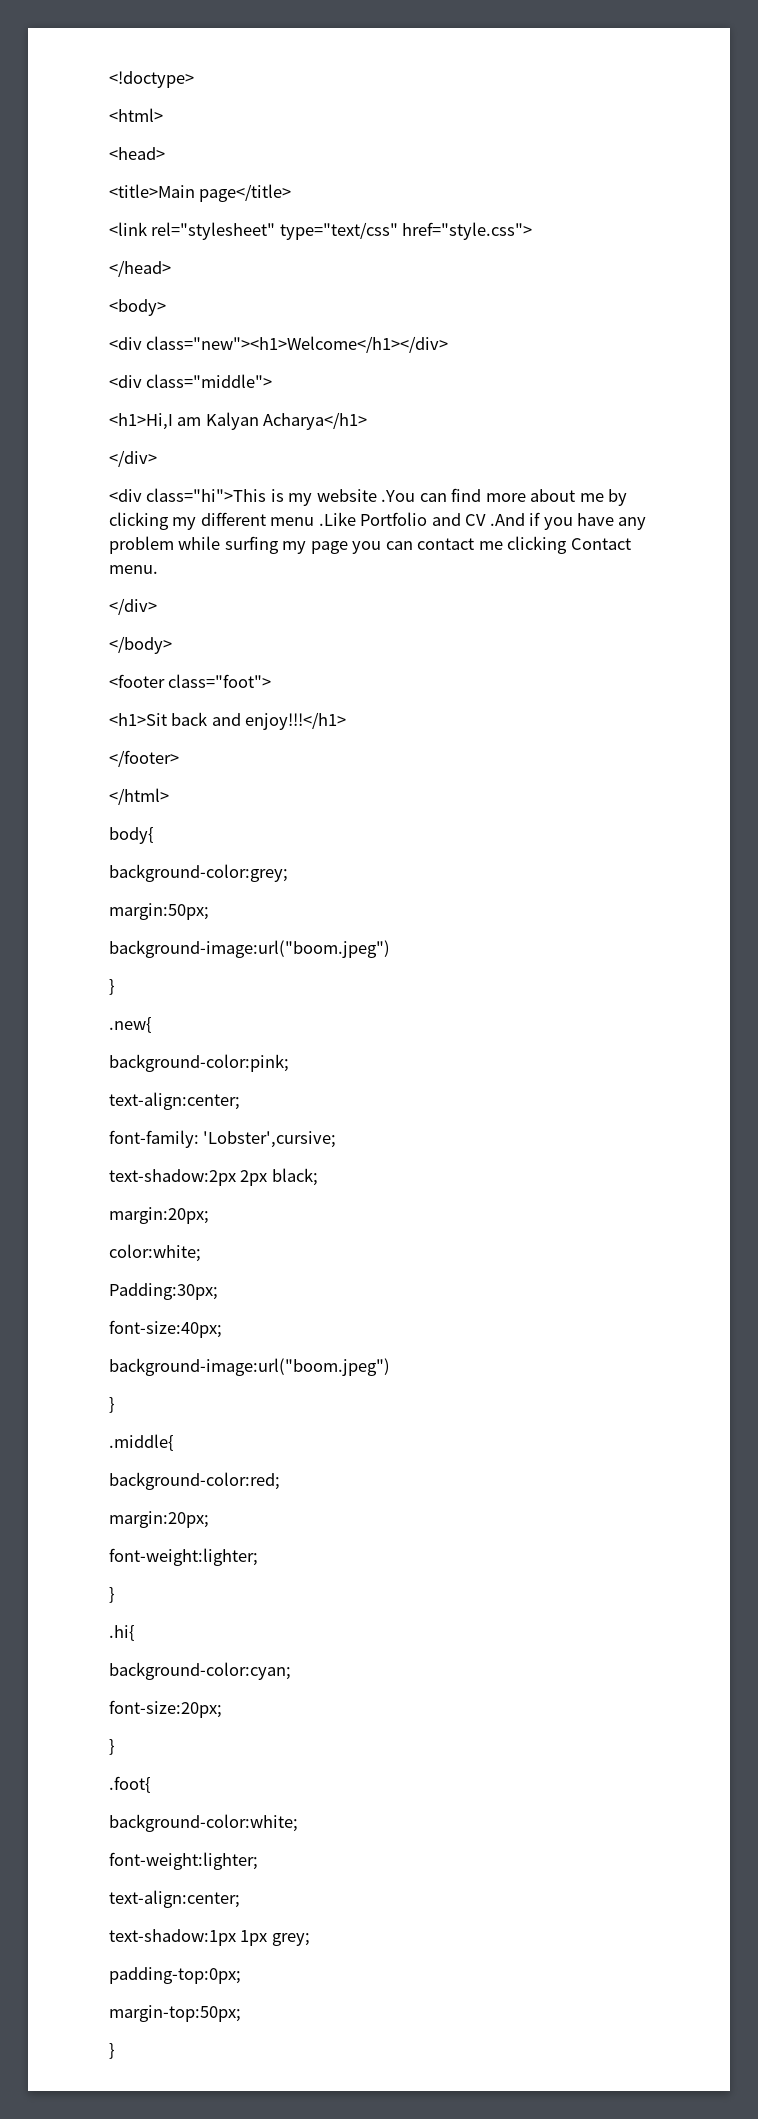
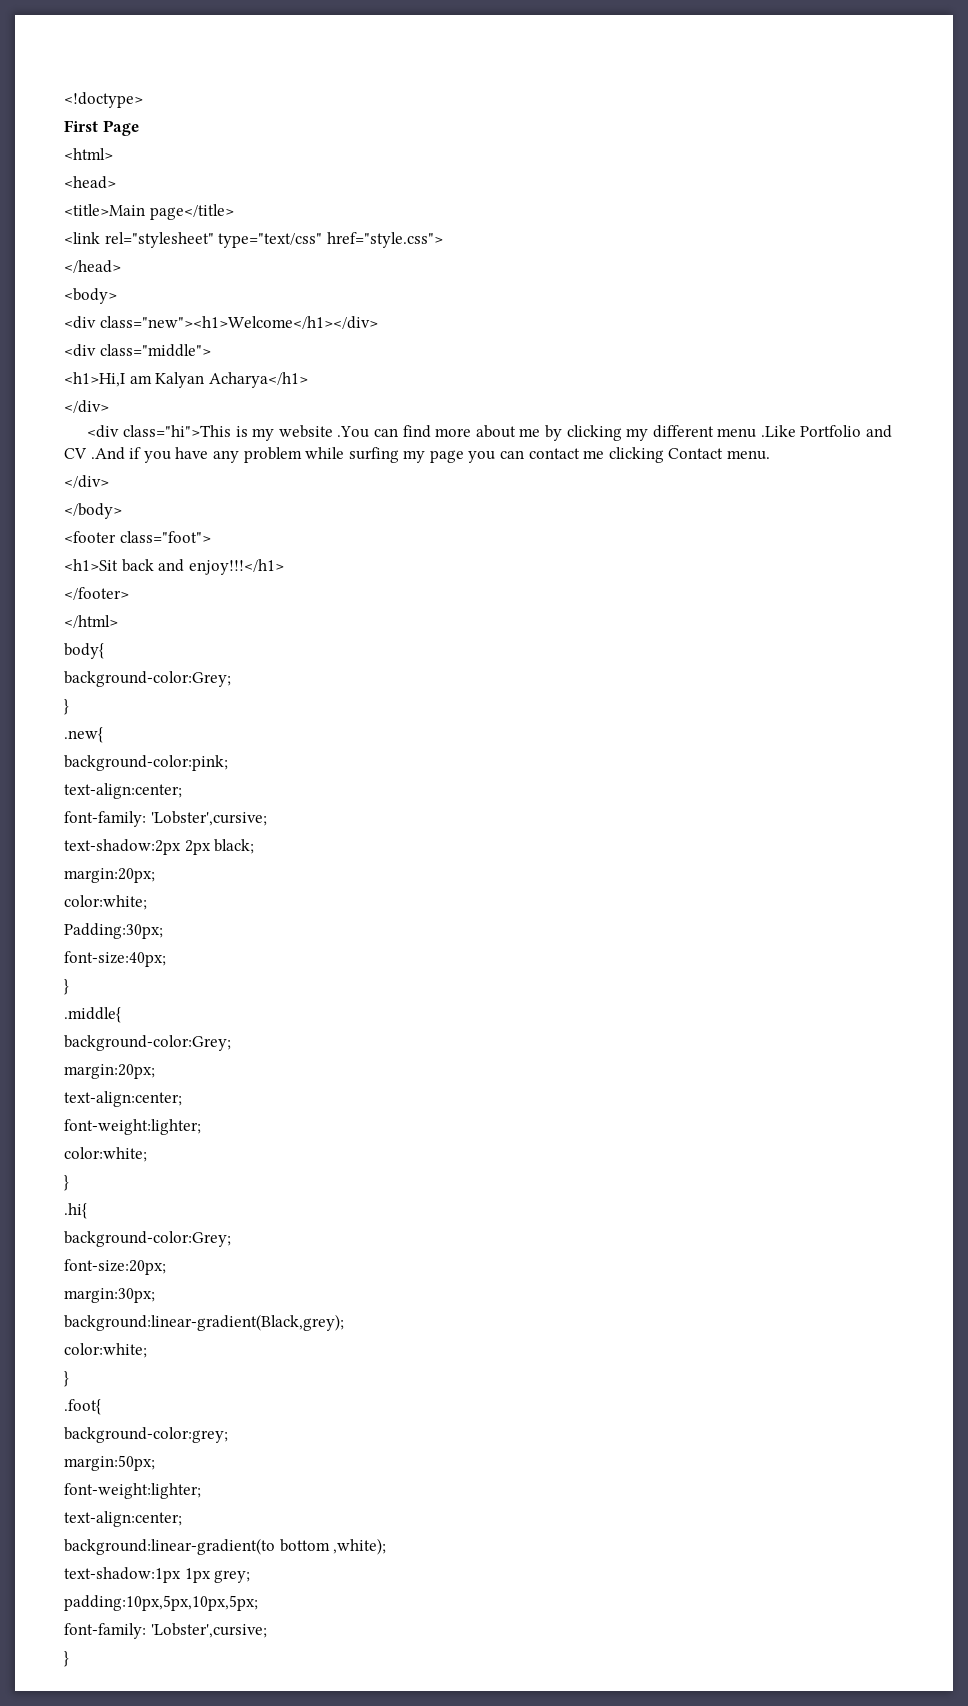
(194, 79) none -> [64,120,139,136] // First Page
[109,864,288,882] [109,903,209,920] [109,940,390,958] background-color:grey; // margin:50px; // background-image:url("boom.jpeg") -> [64,671,231,687] background-color:Grey;
[109,1358,390,1376] // background-image:url("boom.jpeg") -> (166, 959) none
[109,1472,280,1490] [109,1511,209,1528] [109,1548,258,1566] background-color:red; // margin:20px; // font-weight:lighter; -> [64,1035,231,1051] [64,1064,155,1079] [64,1091,182,1107] [64,1119,201,1135] [64,1147,147,1162] background-color:Grey; // margin:20px; // text-align:center; // font-weight:lighter; // color:white;
[109,1662,291,1680] background-color:cyan; -> [64,1231,231,1247] background-color:Grey;
(222, 1709) none -> [64,1288,155,1303] [64,1314,344,1331] [64,1343,147,1358] // margin:30px; // background:linear-gradient(Black,grey); // color:white;
[109,1814,298,1832] background-color:white; -> [64,1427,228,1443] [64,1455,155,1471] background-color:grey; // margin:50px;
(240, 1899) none -> [64,1538,387,1555] // background:linear-gradient(to bottom ,white);
[109,1967,241,1984] [109,2005,241,2022] padding-top:0px; // margin-top:50px; -> [64,1595,258,1611] [64,1623,267,1639] padding:10px,5px,10px,5px; // font-family: 'Lobster',cursive;

